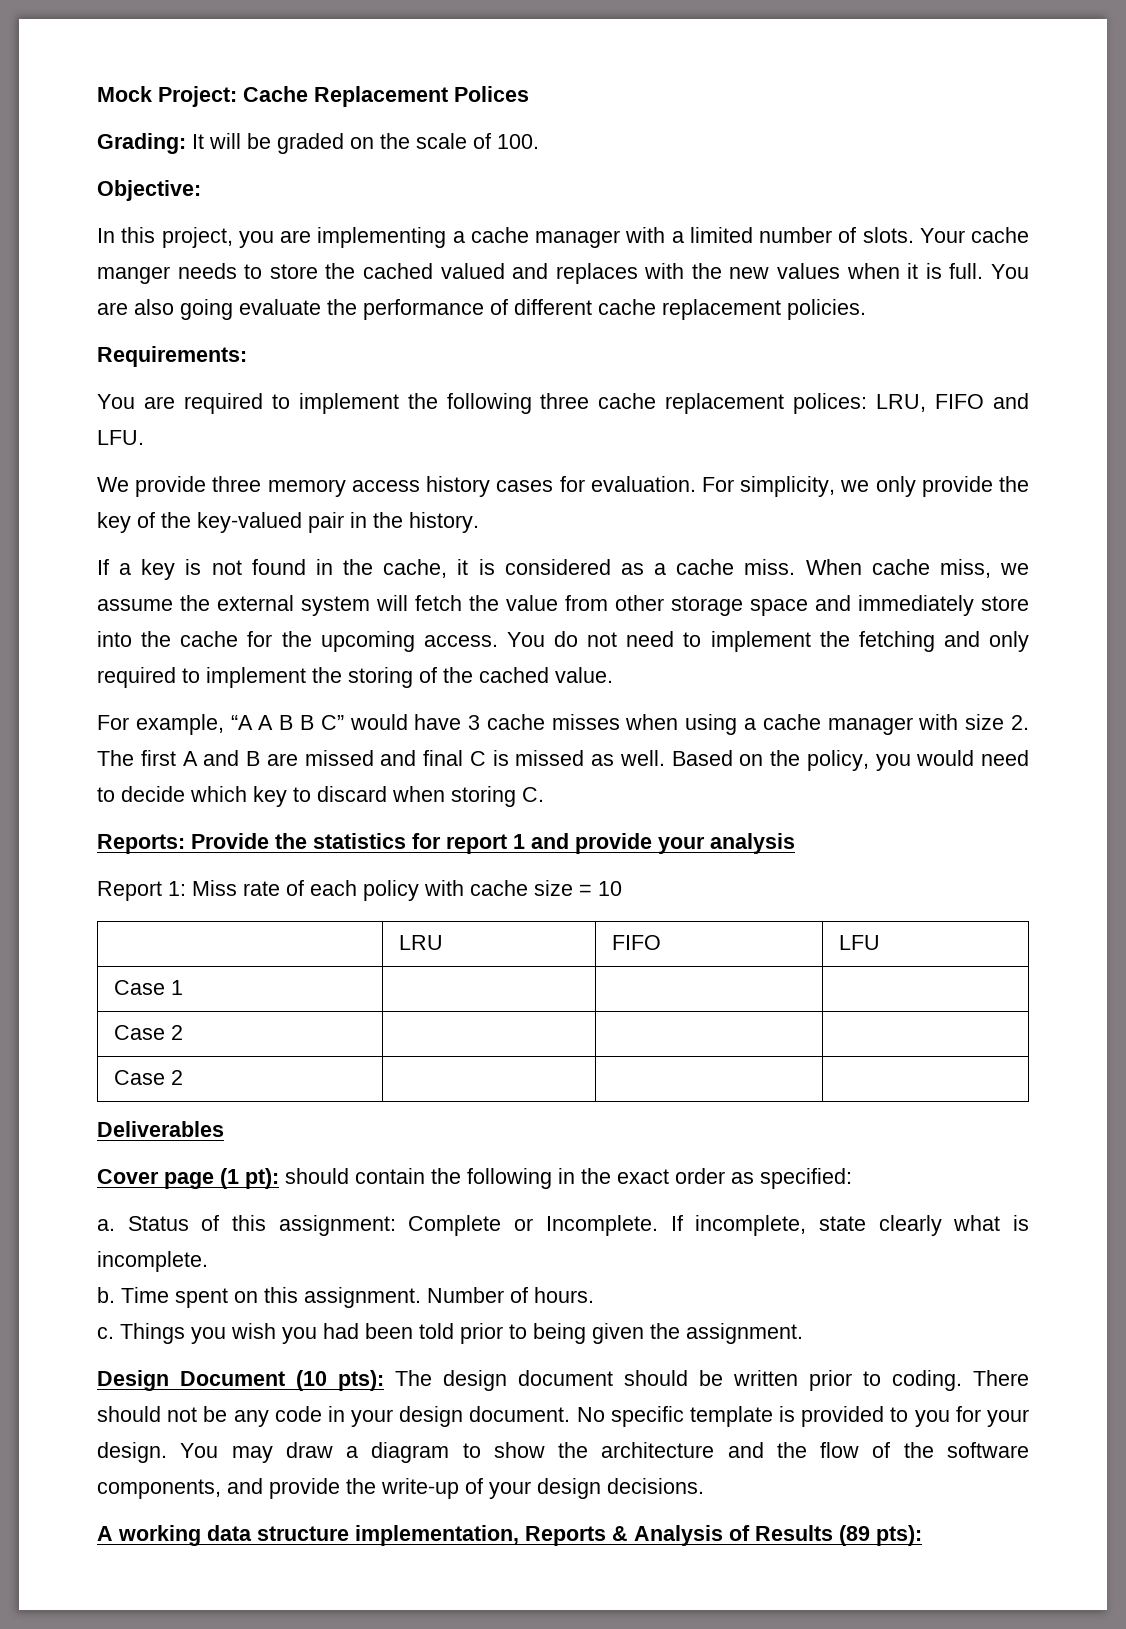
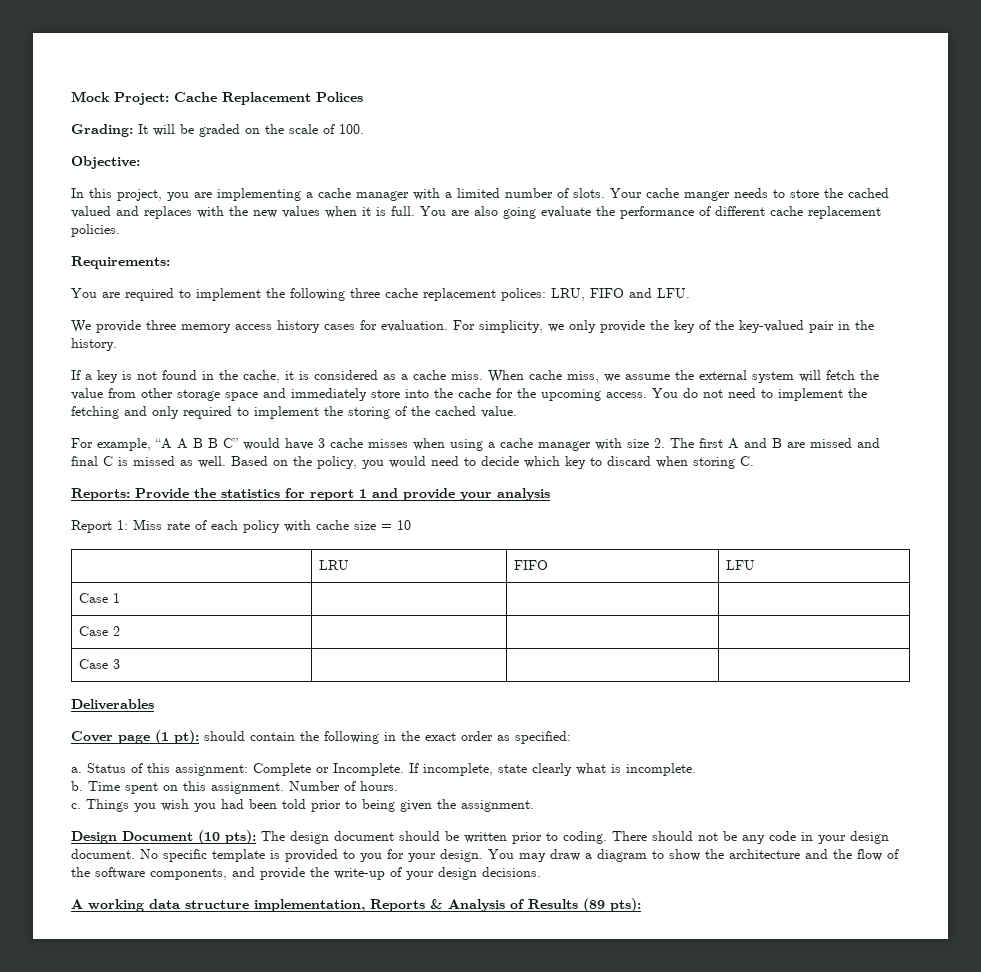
[171,1070,184,1085] 2 -> [112,659,120,669] 3

